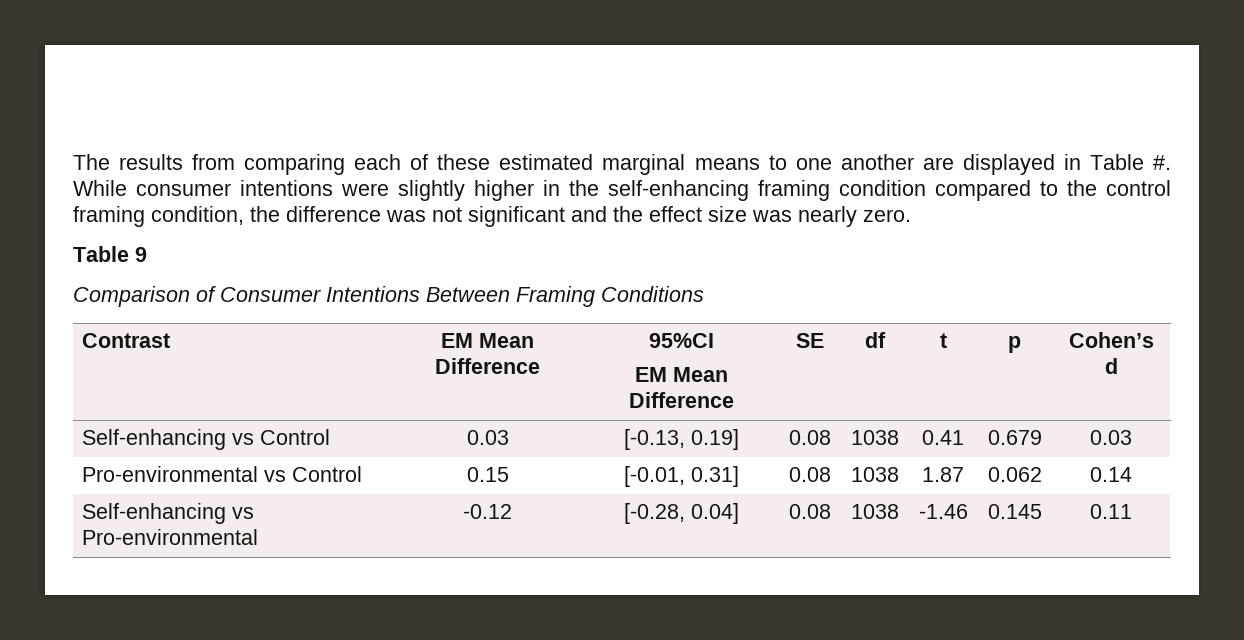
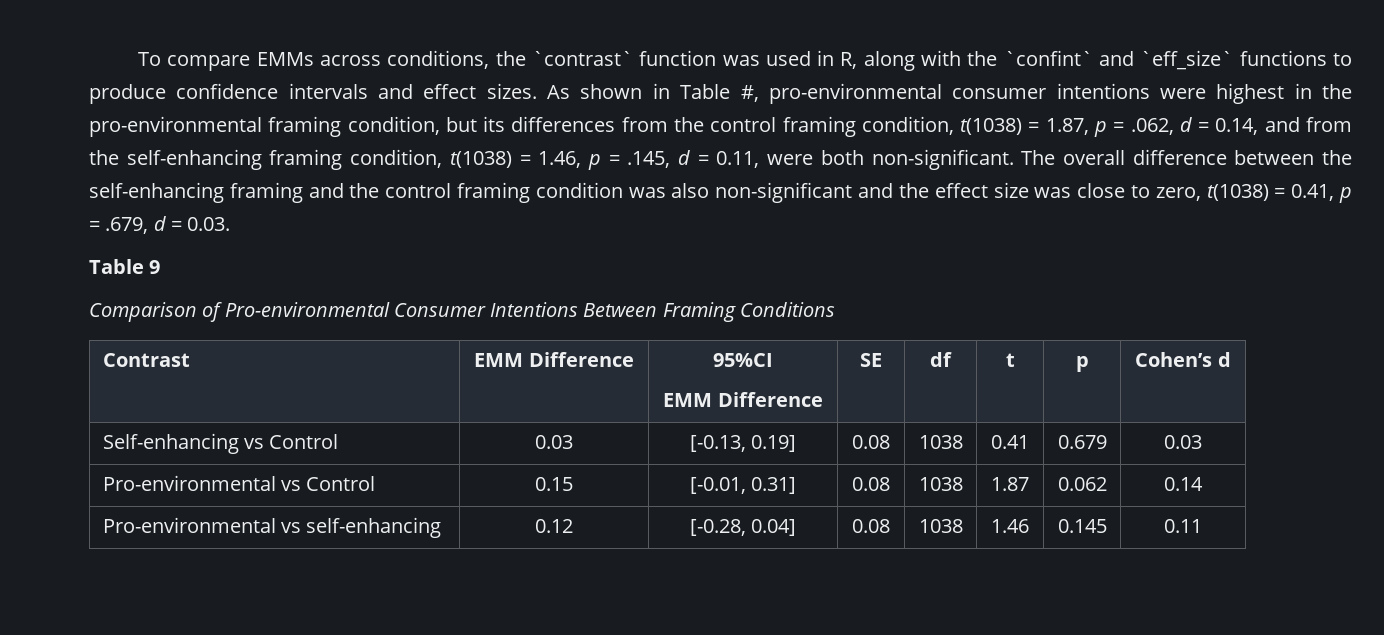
[73,154,1171,175] [73,180,1171,201] [73,206,565,227] The results from comparing each of these estimated marginal means to one another are displayed in Table #. While consumer intentions were slightly higher in the self-enhancing framing condition compared to the control framing condition, the difference was not significant -> [138,50,1353,71] [89,83,1352,104] [89,116,1352,137] [89,149,1353,170] [89,182,853,203] To compare EMMs across conditions, the `contrast` function was used in R, along with the `confint` and `eff_size` functions to produce confidence intervals and effect sizes. As shown in Table #, pro-environmental consumer intentions were highest in the pro-environmental framing condition, but its differences from the control framing condition, t(1038) = 1.87, p = .062, d = 0.14, and from the self-enhancing framing condition, t(1038) = 1.46, p = .145, d = 0.11, were both non-significant. The overall difference between the self-enhancing framing and the control framing condition was also non-significant
[798,206,911,227] nearly zero. -> [1077,183,1353,203] [89,216,231,234] close to zero, t(1038) = 0.41, p = .679, d = 0.03.
(216, 294) none -> [224,302,390,317] Pro-environmental
[441,333,534,348] EM Mean -> [474,353,524,367] EMM
[635,367,728,382] EM Mean -> [663,393,713,407] EMM
[82,503,255,524] [82,529,259,545] [463,504,512,519] Self-enhancing vs Pro-environmental | -0.12 -> [102,517,442,538] [535,519,573,533] Pro-environmental vs self-enhancing | 0.12
[918,504,968,519] -1.46 -> [991,519,1029,533] 1.46

